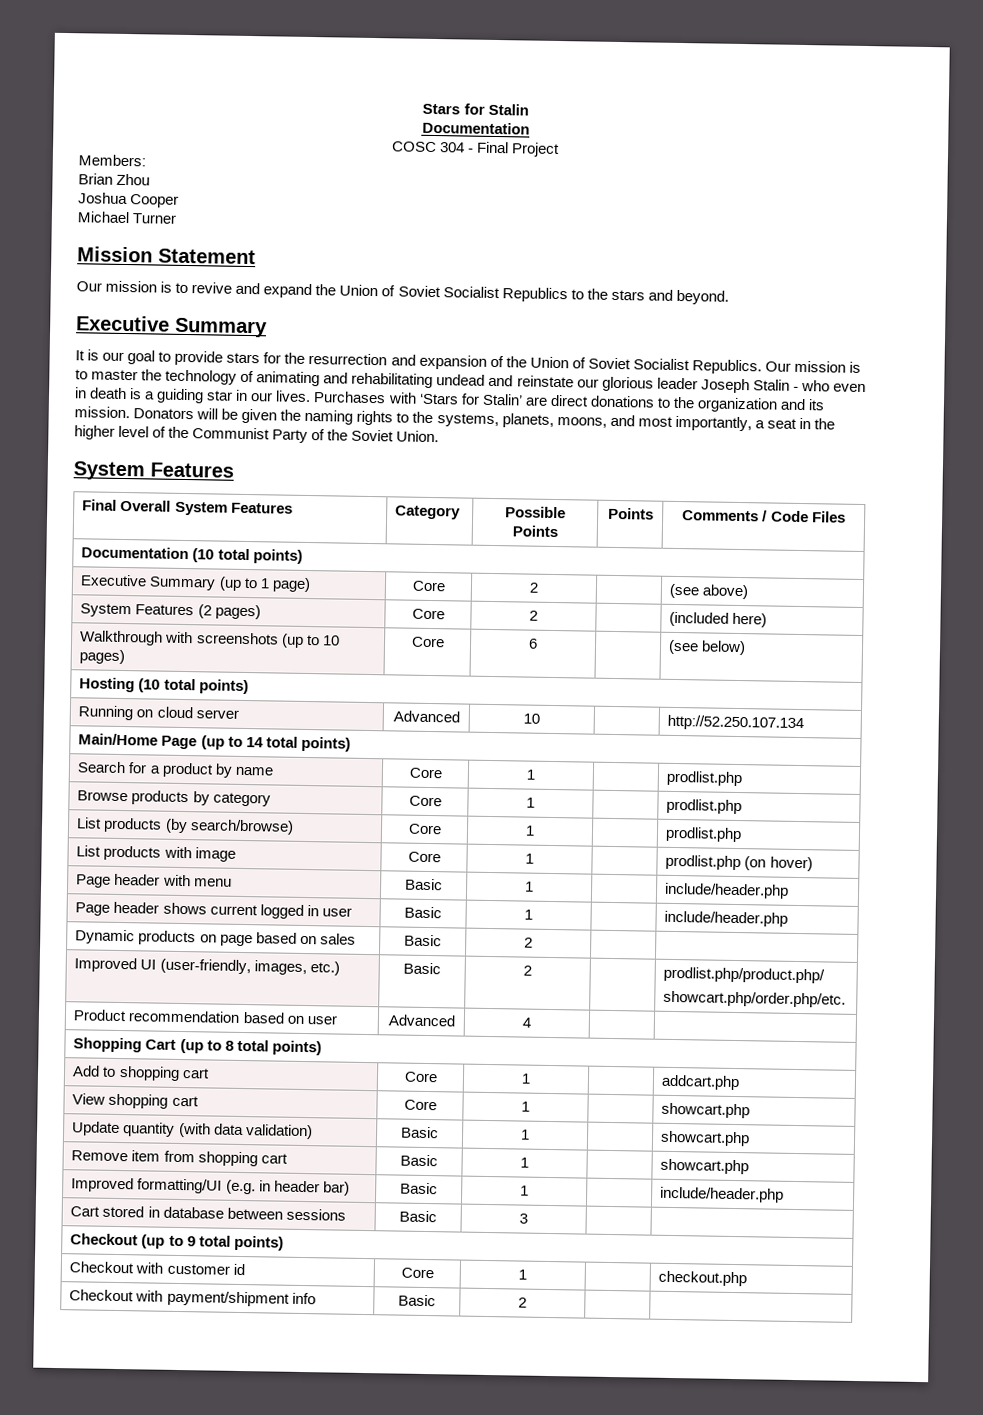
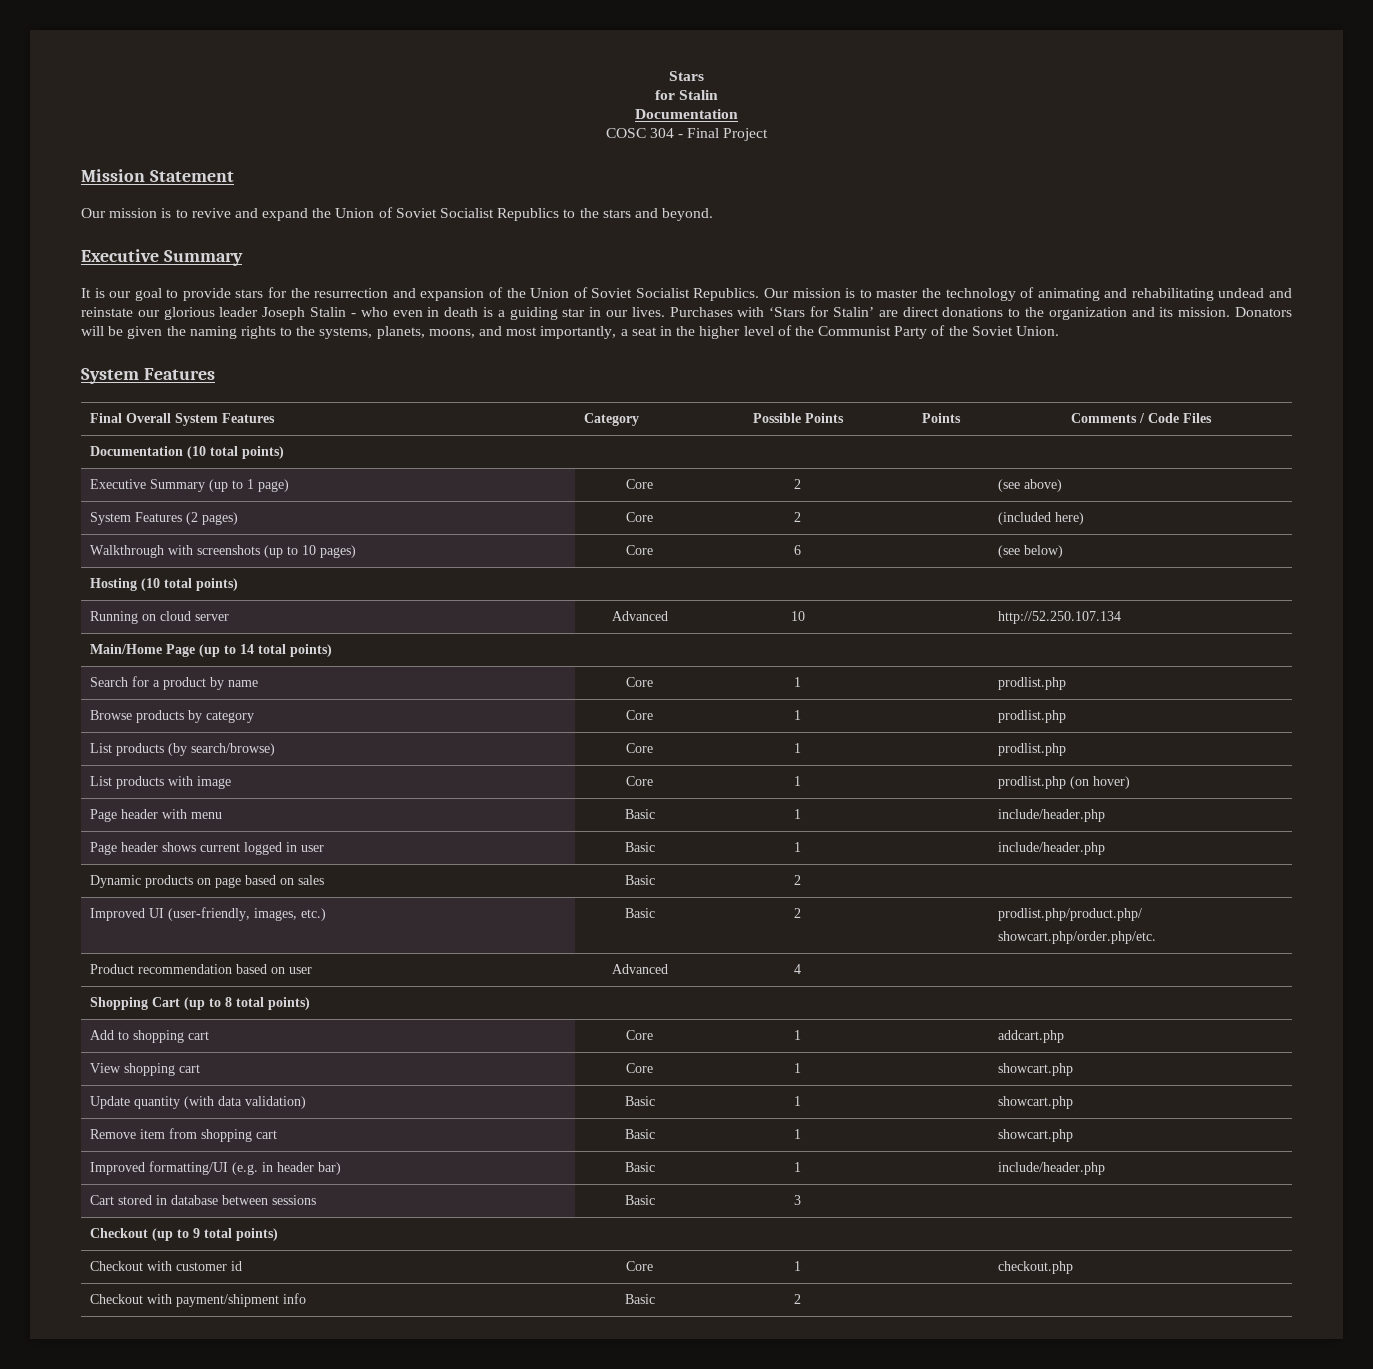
(461, 109) none -> (704, 76) //
[78,154,146,167] [78,173,151,186] [78,192,180,208] [77,211,177,224] // Members: // Brian Zhou // Joshua Cooper // Michael Turner -> (769, 134) none

